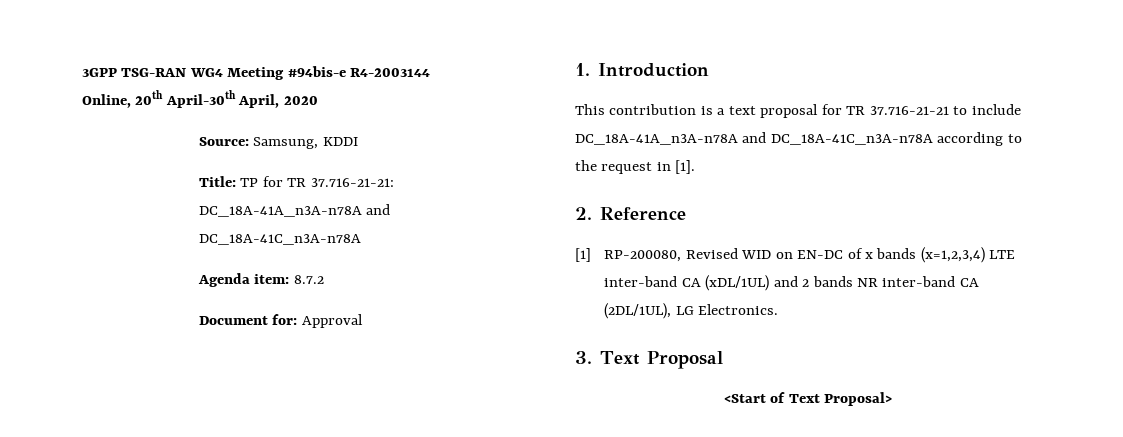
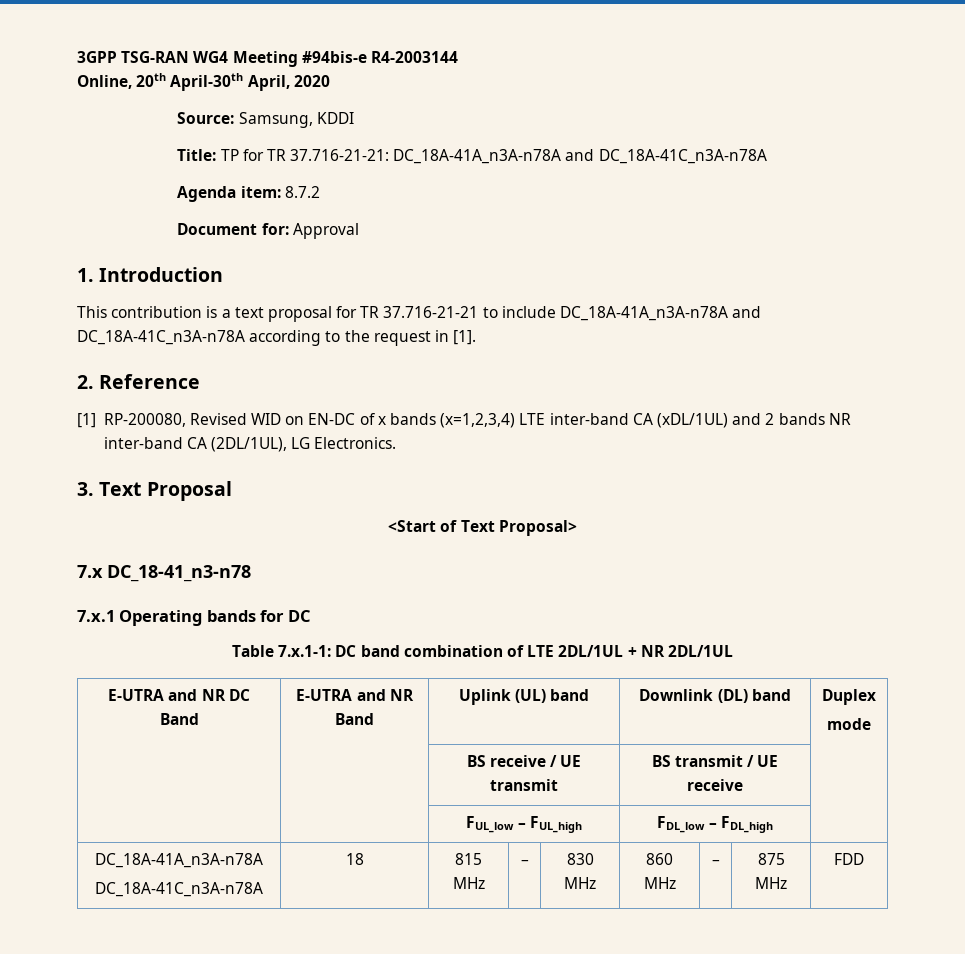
(893, 399) none -> [77,565,251,582] [77,610,311,626] [232,645,733,657] [108,689,250,701] [159,713,199,725] [296,689,414,701] [335,713,374,725] [458,689,590,705] [639,689,791,703] [822,689,876,705] [827,718,871,730] [466,755,582,767] [490,779,558,791] [651,755,779,767] [687,779,743,791] [466,816,582,833] [657,816,773,833] [95,853,263,868] [95,882,263,897] [345,853,364,865] [455,853,482,865] [452,877,485,889] [520,860,529,865] [566,853,594,865] [564,877,596,889] [646,853,673,865] [643,877,676,889] [711,860,720,865] [757,853,785,865] [755,877,787,889] [834,853,864,865] // 7.x DC_18-41_n3-n78 // 7.x.1 Operating bands for DC // Table 7.x.1-1: DC band combination of LTE 2DL/1UL + NR 2DL/1UL // E-UTRA and NR DC Band | E-UTRA and NR Band | Uplink (UL) band | Downlink (DL) band | Duplex // mode // | | BS receive / UE transmit | BS transmit / UE receive | // | | FUL_low – FUL_high | FDL_low – FDL_high | // DC_18A-41A_n3A-n78A // DC_18A-41C_n3A-n78A | 18 | 815 MHz | – | 830 MHz | 860 MHz | – | 875 MHz | FDD

